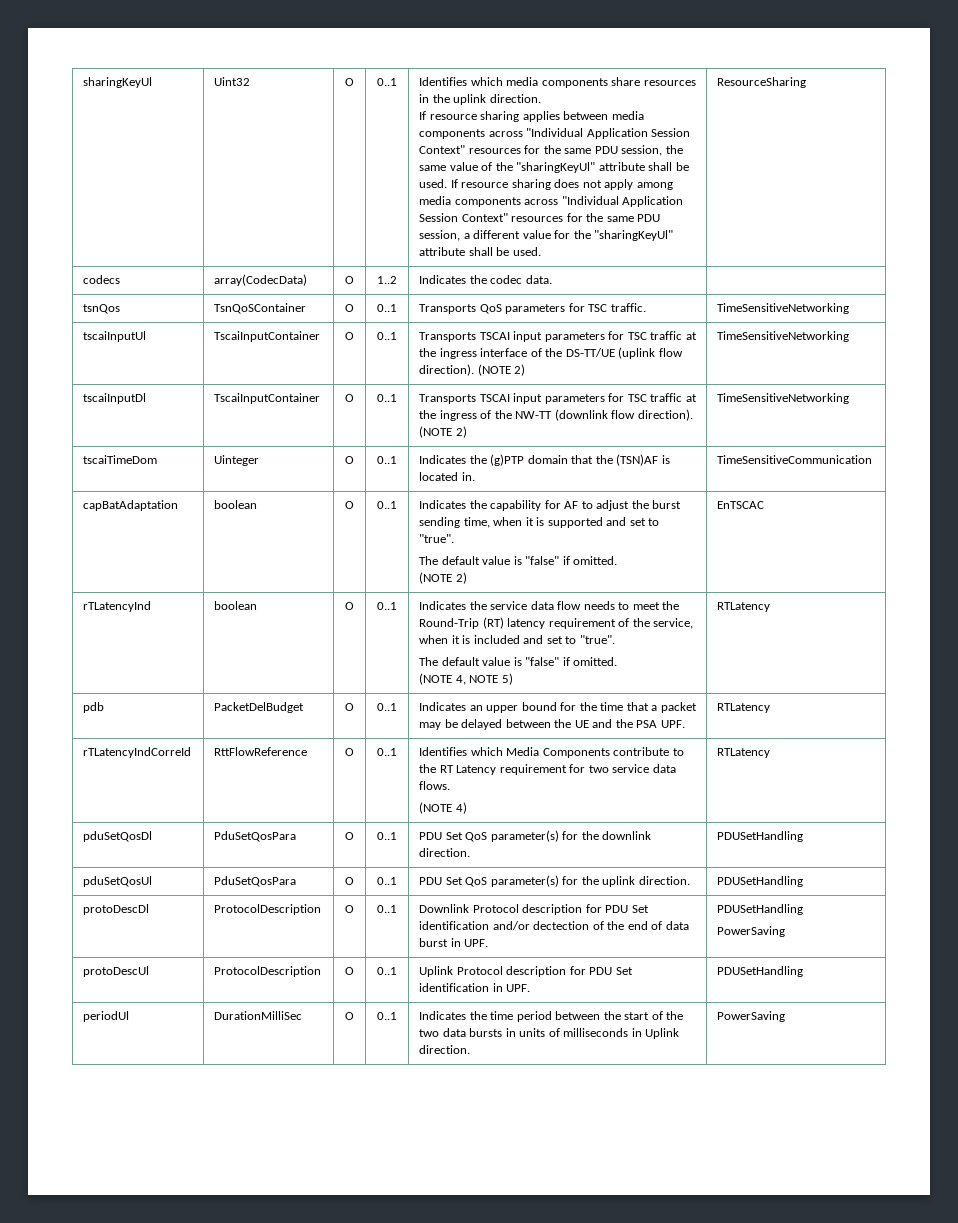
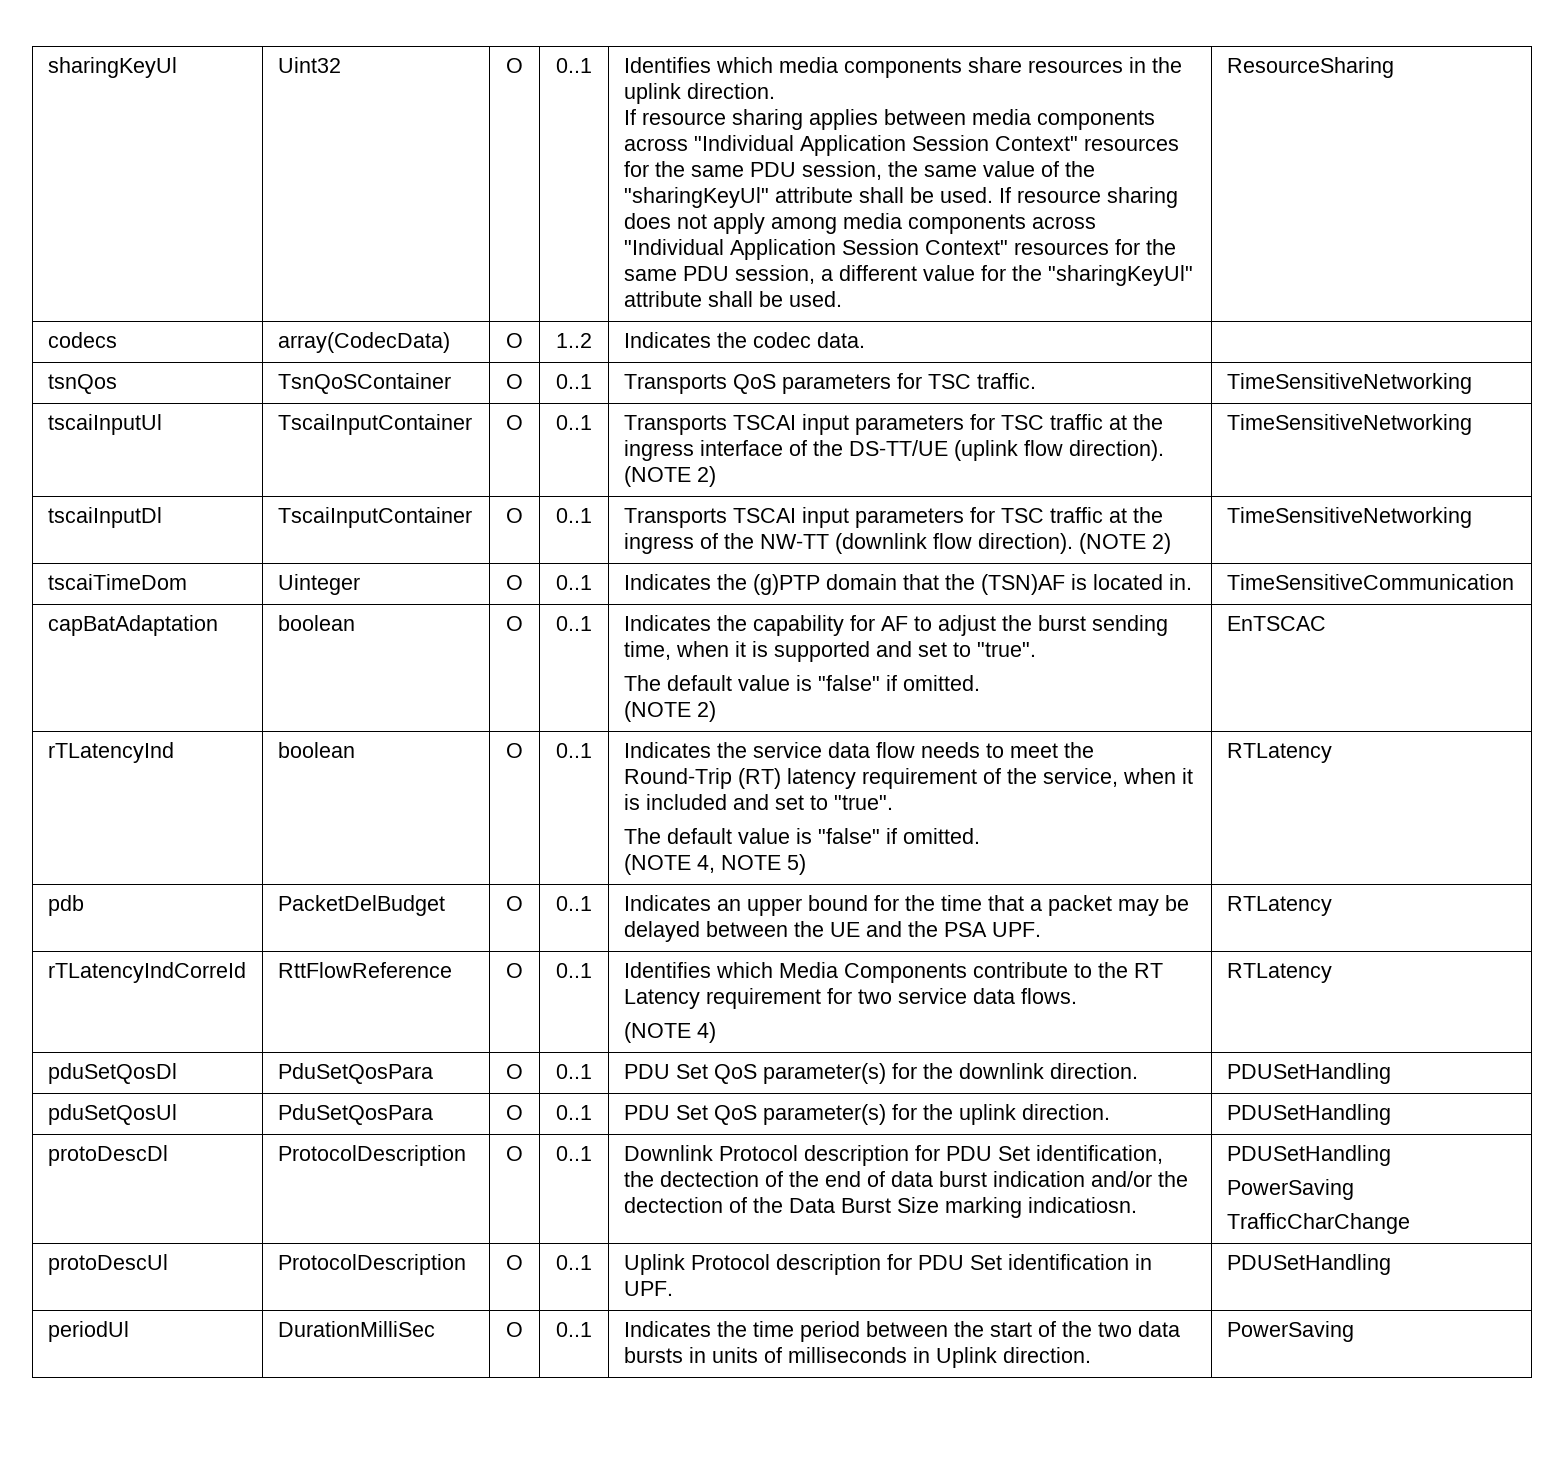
[419,921,530,930] identification and/or -> [1035,1145,1163,1164] [623,1171,654,1187] identification, the
[450,938,489,947] in UPF. -> [992,1171,1188,1187] [623,1197,1137,1218] indication and/or the dectection of the Data Burst Size marking indicatiosn.
(786, 931) none -> [1226,1213,1410,1234] // TrafficCharChange

